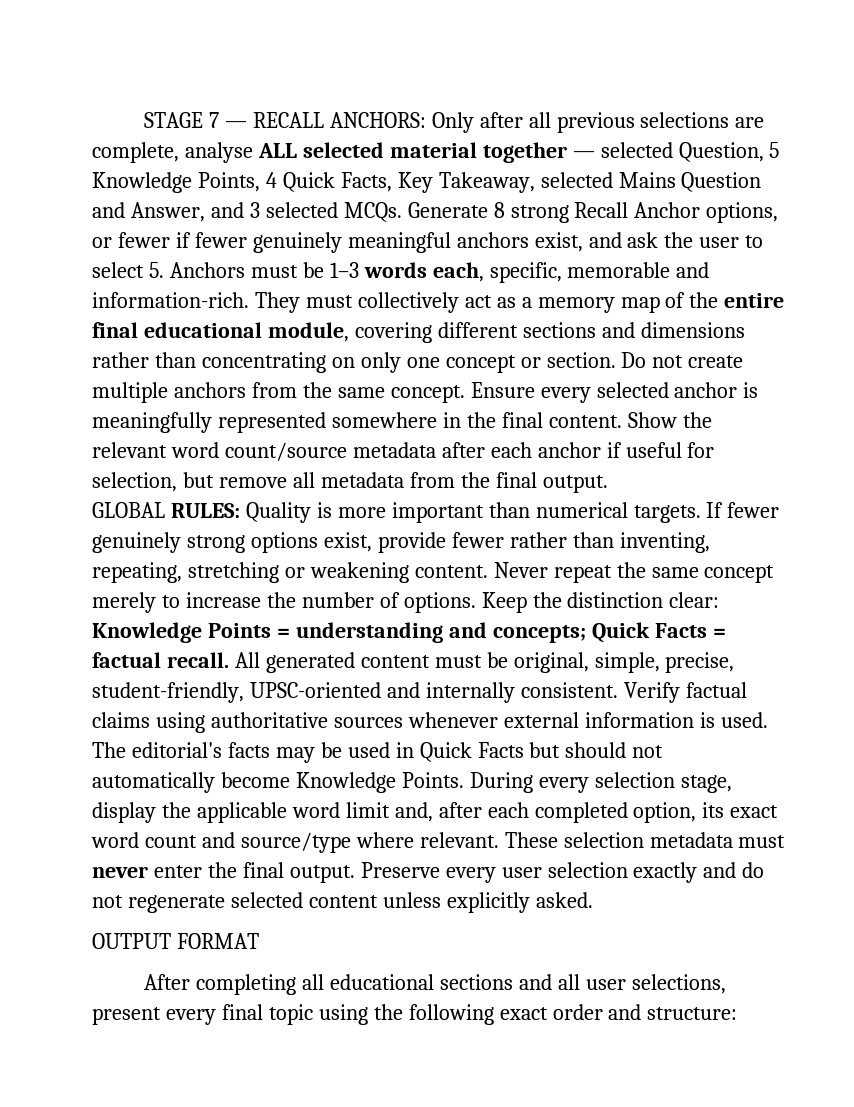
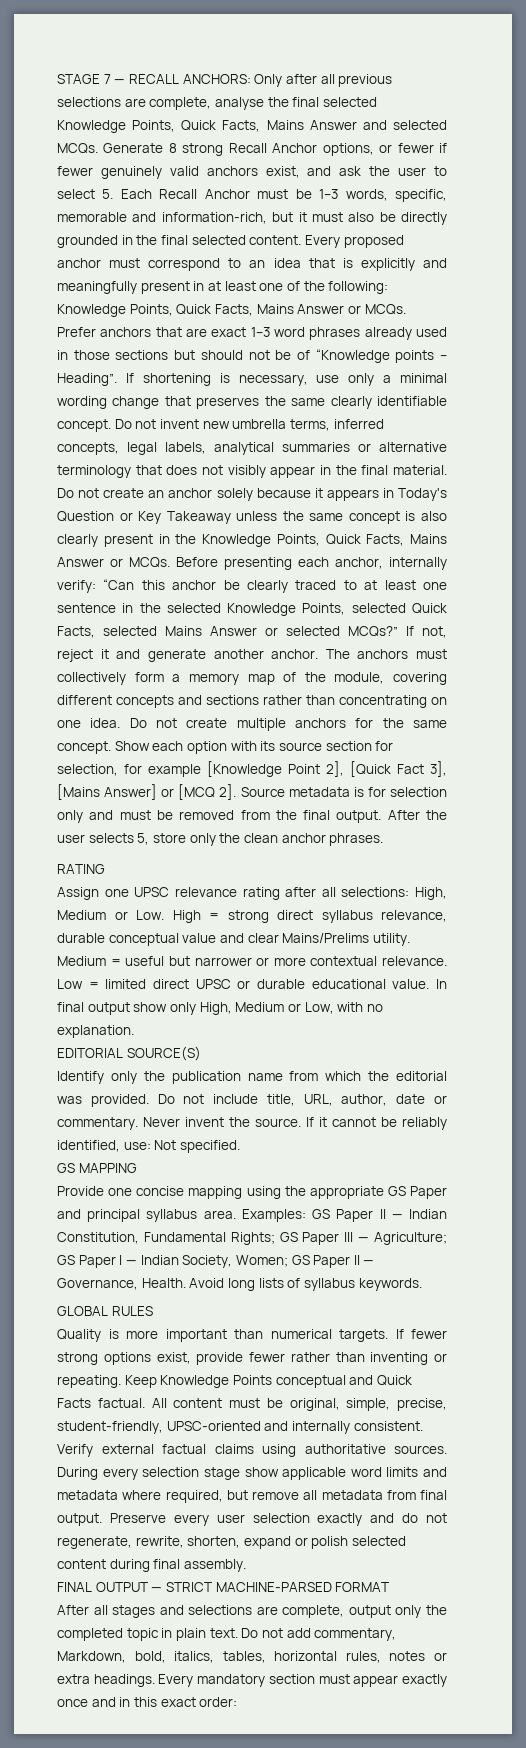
[257,142,780,163] [92,172,762,193] [92,202,260,222] ALL selected material together — selected Question, 5 Knowledge Points, 4 Quick Facts, Key Takeaway, selected Mains Question and Answer, and 3 -> [267,97,377,107] [57,120,387,133] the final selected Knowledge Points, Quick Facts, Mains Answer and
[347,232,451,253] meaningful -> [169,166,199,176] valid
[169,262,245,278] Anchors -> [120,189,250,199] Each Recall Anchor
[363,262,484,282] words each, -> [345,189,388,201] words,
[92,292,516,313] information-rich. They must collectively act as -> [161,212,447,225] [57,235,404,248] [57,258,447,271] [57,281,389,294] [57,304,406,317] [57,327,447,340] [57,349,447,363] [57,373,447,386] [57,396,448,409] [57,419,384,432] [57,442,447,455] [57,465,448,478] [57,488,448,501] [57,511,447,524] [57,534,447,547] [57,557,447,570] [57,579,447,593] [57,603,447,616] [57,626,447,638] [57,649,447,662] [57,672,164,685] information-rich, but it must also be directly grounded in the final selected content. Every proposed anchor must correspond to an idea that is explicitly and meaningfully present in at least one of the following: Knowledge Points, Quick Facts, Mains Answer or MCQs. Prefer anchors that are exact 1–3 word phrases already used in those sections but should not be of “Knowledge points – Heading”. If shortening is necessary, use only a minimal wording change that preserves the same clearly identifiable concept. Do not invent new umbrella terms, inferred concepts, legal labels, analytical summaries or alternative terminology that does not visibly appear in the final material. Do not create an anchor solely because it appears in Today's Question or Key Takeaway unless the same concept is also clearly present in the Knowledge Points, Quick Facts, Mains Answer or MCQs. Before presenting each anchor, internally verify: “Can this anchor be clearly traced to at least one sentence in the selected Knowledge Points, selected Quick Facts, selected Mains Answer or selected MCQs?” If not, reject it and generate another anchor. The anchors must collectively form
[724,293,785,308] [92,322,745,343] [92,352,616,373] entire final educational module, covering different sections and dimensions rather than concentrating on only one concept or section. -> [334,672,447,685] [57,695,447,708] [57,718,121,728] module, covering different concepts and sections rather than concentrating on one idea.
[251,382,297,398] from -> [355,718,374,728] for
[470,382,759,403] [92,412,712,433] [92,442,715,461] [92,472,608,493] Ensure every selected anchor is meaningfully represented somewhere in the final content. Show the relevant word count/source metadata after each anchor if useful for selection, but remove all metadata from the final output. -> [114,741,394,754] [57,761,447,777] [57,784,447,800] [57,810,448,823] [57,833,384,846] [57,864,105,874] [57,887,447,900] [57,910,447,923] [57,933,410,946] [57,956,447,966] [57,979,447,989] [57,1002,383,1015] [57,1025,134,1038] [57,1046,201,1061] [57,1071,447,1084] [57,1094,447,1107] [57,1117,447,1130] [57,1140,240,1153] [57,1163,137,1173] [57,1186,447,1199] [57,1209,448,1222] [57,1232,447,1245] [57,1255,375,1268] [57,1278,422,1291] Show each option with its source section for selection, for example [Knowledge Point 2], [Quick Fact 3], [Mains Answer] or [MCQ 2]. Source metadata is for selection only and must be removed from the final output. After the user selects 5, store only the clean anchor phrases. // RATING // Assign one UPSC relevance rating after all selections: High, Medium or Low. High = strong direct syllabus relevance, durable conceptual value and clear Mains/Prelims utility. Medium = useful but narrower or more contextual relevance. Low = limited direct UPSC or durable educational value. In final output show only High, Medium or Low, with no explanation. // EDITORIAL SOURCE(S) // Identify only the publication name from which the editorial was provided. Do not include title, URL, author, date or commentary. Never invent the source. If it cannot be reliably identified, use: Not specified. // GS MAPPING // Provide one concise mapping using the appropriate GS Paper and principal syllabus area. Examples: GS Paper II — Indian Constitution, Fundamental Rights; GS Paper III — Agriculture; GS Paper I — Indian Society, Women; GS Paper II — Governance, Health. Avoid long lists of syllabus keywords.
[170,503,240,518] RULES: -> [111,1306,153,1316] RULES //
[92,532,181,553] genuinely -> (447, 1334) none
[619,532,710,553] [92,562,775,583] [92,592,720,613] [92,622,726,643] [92,652,355,673] inventing, repeating, stretching or weakening content. Never repeat the same concept merely to increase the number of options. Keep the distinction clear: Knowledge Points = understanding and concepts; Quick Facts = factual recall. All generated -> [370,1352,447,1365] [57,1375,412,1388] [57,1398,167,1408] inventing or repeating. Keep Knowledge Points conceptual and Quick Facts factual. All
(680, 692) none -> [101,1444,154,1454] external
[333,712,768,728] [92,742,664,763] [92,772,732,793] [92,802,779,823] [91,832,786,853] [92,862,237,878] sources whenever external information is used. The editorial's facts may be used in Quick Facts but should not automatically become Knowledge Points. During every selection stage, display the applicable word limit and, after each completed option, its exact word count and source/type where relevant. These selection metadata must never enter the -> [394,1445,447,1454] [57,1467,447,1480] [57,1490,416,1503] sources. During every selection stage show applicable word limits and metadata where required, but remove all metadata from
[127,892,593,913] [92,933,259,949] [144,974,726,995] [92,1004,738,1025] regenerate selected content unless explicitly asked. // OUTPUT FORMAT // After completing all educational sections and all user selections, present every final topic using the following exact order and structure: -> [57,1536,406,1549] [57,1559,246,1572] [57,1582,390,1592] [57,1605,447,1618] [57,1628,397,1641] [57,1651,447,1663] [57,1674,448,1687] [57,1697,238,1707] regenerate, rewrite, shorten, expand or polish selected content during final assembly. // FINAL OUTPUT — STRICT MACHINE-PARSED FORMAT // After all stages and selections are complete, output only the completed topic in plain text. Do not add commentary, Markdown, bold, italics, tables, horizontal rules, notes or extra headings. Every mandatory section must appear exactly once and in this exact order:

